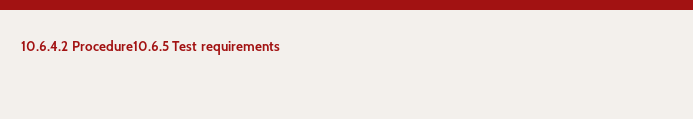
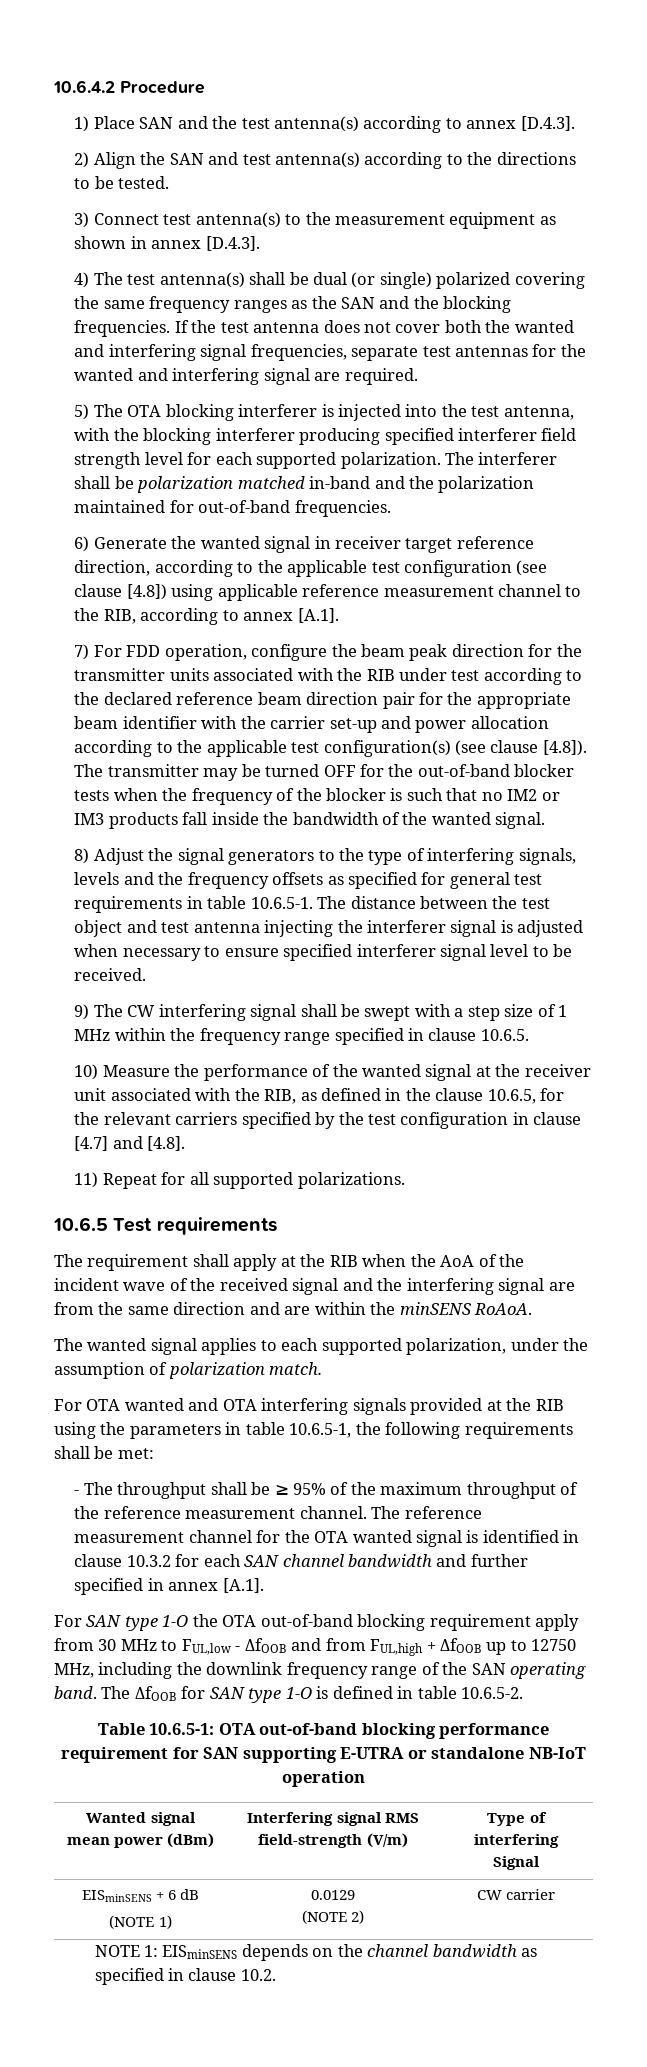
[71,40,280,55] Procedure10.6.5 Test requirements -> [120,81,205,94] [74,116,575,133] [74,152,576,169] [74,176,170,189] [74,212,556,229] [74,236,260,251] [74,272,585,289] [74,296,512,313] [74,320,574,337] [74,344,586,361] [74,368,418,385] [74,404,574,421] [74,428,577,445] [74,452,558,469] [74,476,535,493] [74,500,391,517] [74,536,534,553] [74,560,548,577] [74,584,582,601] [74,608,339,625] [74,644,582,661] [74,668,583,685] [74,692,571,709] [74,716,549,733] [74,740,587,757] [74,764,575,781] [74,788,560,805] [74,812,546,829] [74,848,576,865] [74,872,543,889] [74,896,550,913] [74,920,584,937] [74,944,573,961] [74,968,147,981] [74,1004,568,1021] [74,1028,529,1045] [74,1064,591,1081] [74,1088,565,1104] [74,1112,582,1129] [74,1136,186,1151] [74,1172,405,1189] [53,1217,277,1235] [54,1254,525,1271] [54,1278,575,1295] [54,1302,533,1315] [54,1338,589,1355] [54,1362,323,1379] [54,1398,564,1415] [54,1422,573,1439] [54,1446,154,1459] [74,1482,579,1499] [74,1506,482,1519] [74,1530,580,1547] [74,1554,528,1568] [74,1578,264,1595] [54,1614,580,1631] [54,1638,577,1656] [54,1662,587,1679] [54,1686,524,1703] [97,1723,550,1739] [61,1747,586,1763] [282,1771,365,1787] [86,1812,196,1826] [66,1833,215,1848] [247,1812,419,1826] [258,1833,408,1848] [487,1812,547,1826] [473,1834,559,1848] [492,1856,540,1870] [81,1889,200,1902] [109,1915,172,1929] [311,1890,355,1900] [301,1910,365,1924] [476,1889,556,1900] [94,1944,538,1961] [94,1968,276,1985] Procedure // 1) Place SAN and the test antenna(s) according to annex [D.4.3]. // 2) Align the SAN and test antenna(s) according to the directions to be tested. // 3) Connect test antenna(s) to the measurement equipment as shown in annex [D.4.3]. // 4) The test antenna(s) shall be dual (or single) polarized covering the same frequency ranges as the SAN and the blocking frequencies. If the test antenna does not cover both the wanted and interfering signal frequencies, separate test antennas for the wanted and interfering signal are required. // 5) The OTA blocking interferer is injected into the test antenna, with the blocking interferer producing specified interferer field strength level for each supported polarization. The interferer shall be polarization matched in-band and the polarization maintained for out-of-band frequencies. // 6) Generate the wanted signal in receiver target reference direction, according to the applicable test configuration (see clause [4.8]) using applicable reference measurement channel to the RIB, according to annex [A.1]. // 7) For FDD operation, configure the beam peak direction for the transmitter units associated with the RIB under test according to the declared reference beam direction pair for the appropriate beam identifier with the carrier set-up and power allocation according to the applicable test configuration(s) (see clause [4.8]). The transmitter may be turned OFF for the out-of-band blocker tests when the frequency of the blocker is such that no IM2 or IM3 products fall inside the bandwidth of the wanted signal. // 8) Adjust the signal generators to the type of interfering signals, levels and the frequency offsets as specified for general test requirements in table 10.6.5-1. The distance between the test object and test antenna injecting the interferer signal is adjusted when necessary to ensure specified interferer signal level to be received. // 9) The CW interfering signal shall be swept with a step size of 1 MHz within the frequency range specified in clause 10.6.5. // 10) Measure the performance of the wanted signal at the receiver unit associated with the RIB, as defined in the clause 10.6.5, for the relevant carriers specified by the test configuration in clause [4.7] and [4.8]. // 11) Repeat for all supported polarizations. // 10.6.5 Test requirements // The requirement shall apply at the RIB when the AoA of the incident wave of the received signal and the interfering signal are from the same direction and are within the minSENS RoAoA. // The wanted signal applies to each supported polarization, under the assumption of polarization match. // For OTA wanted and OTA interfering signals provided at the RIB using the parameters in table 10.6.5-1, the following requirements shall be met: // - The throughput shall be ≥ 95% of the maximum throughput of the reference measurement channel. The reference measurement channel for the OTA wanted signal is identified in clause 10.3.2 for each SAN channel bandwidth and further specified in annex [A.1]. // For SAN type 1-O the OTA out-of-band blocking requirement apply from 30 MHz to FUL,low - ΔfOOB and from FUL,high + ΔfOOB up to 12750 MHz, including the downlink frequency range of the SAN operating band. The ΔfOOB for SAN type 1-O is defined in table 10.6.5-2. // Table 10.6.5-1: OTA out-of-band blocking performance requirement for SAN supporting E-UTRA or standalone NB-IoT operation // Wanted signal mean power (dBm) | Interfering signal RMS field-strength (V/m) | Type of interfering Signal // EISminSENS + 6 dB // (NOTE 1) | 0.0129 // (NOTE 2) | CW carrier // NOTE 1: EISminSENS depends on the channel bandwidth as specified in clause 10.2.

